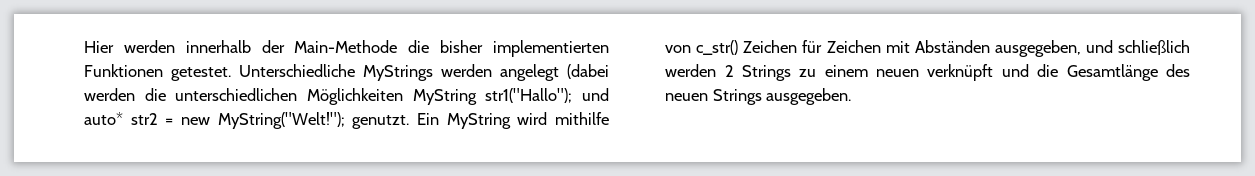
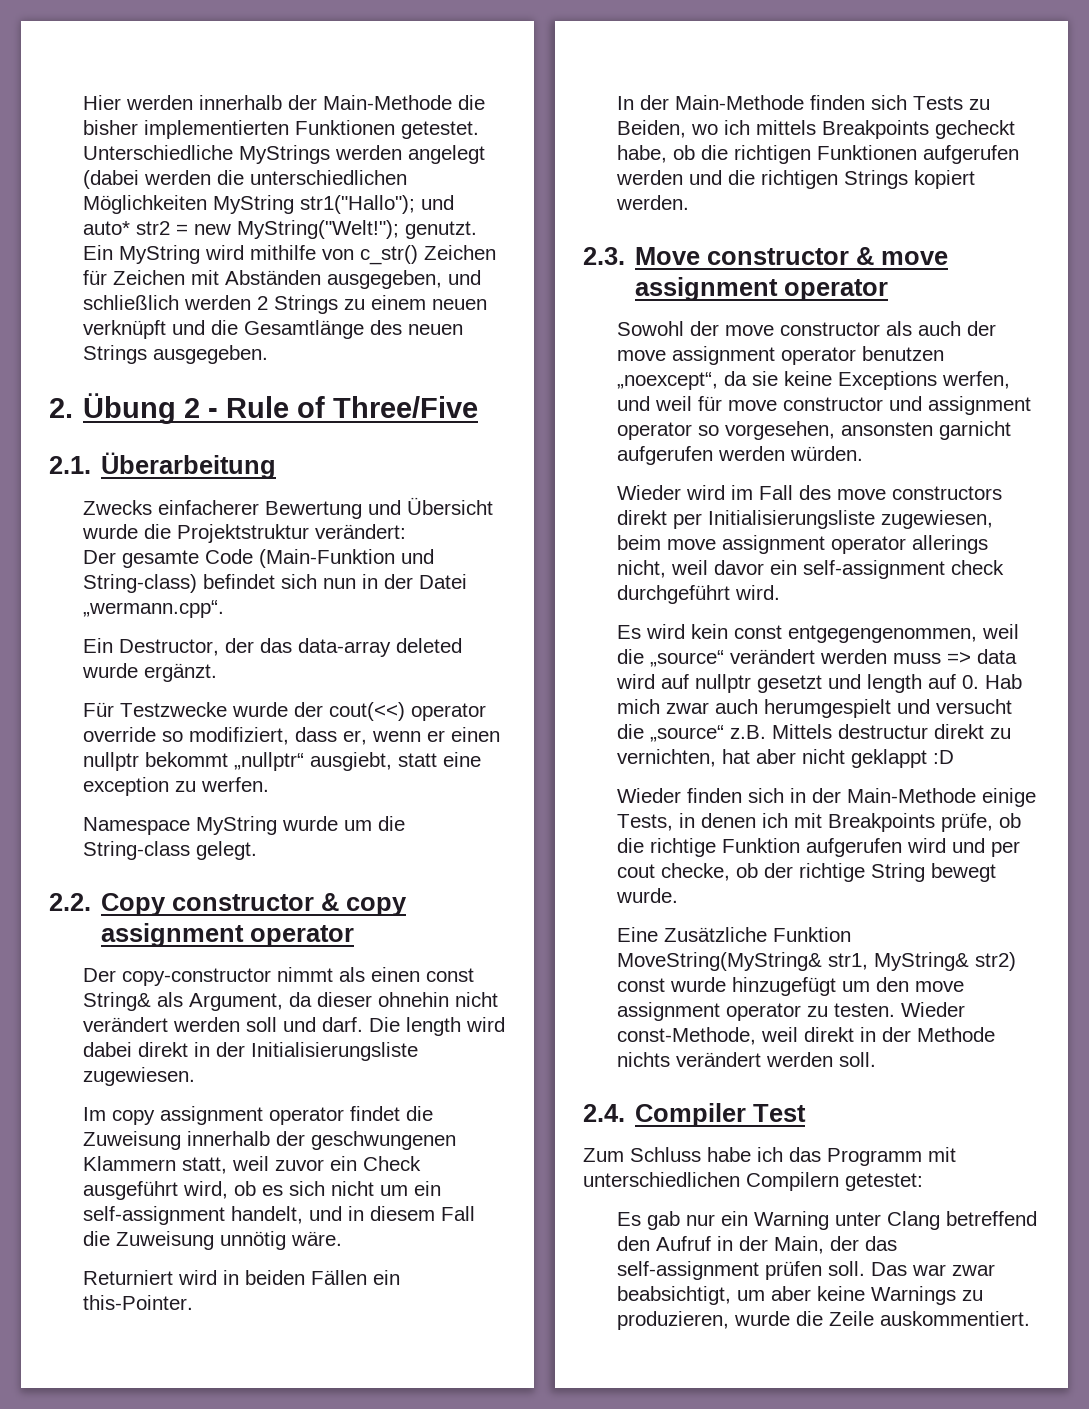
(852, 96) none -> [49,393,479,424] [49,452,277,479] [83,497,494,519] [82,524,407,543] [83,549,435,568] [83,574,468,593] [83,600,225,618] [83,638,463,657] [82,663,218,682] [83,702,487,721] [83,727,501,745] [83,752,482,771] [83,777,270,796] [83,816,406,835] [83,841,258,860] [49,893,408,916] [101,923,355,947] [83,967,475,986] [83,992,499,1011] [83,1017,506,1036] [83,1042,419,1061] [83,1067,196,1086] [83,1106,434,1125] [83,1131,457,1150] [83,1156,422,1174] [83,1181,442,1200] [83,1206,476,1225] [83,1231,343,1250] [83,1270,401,1285] [83,1295,194,1310] [617,95,991,110] [617,120,1016,139] [617,145,1020,164] [616,170,976,189] [616,195,690,210] [583,247,949,265] [635,277,889,301] [617,321,997,336] [617,346,945,365] [617,371,1011,390] [617,396,1032,415] [617,421,1012,440] [617,446,864,465] [617,485,1003,500] [617,510,994,529] [617,535,989,554] [617,560,1005,579] [617,585,781,604] [617,624,1020,643] [617,649,1018,667] [616,674,1023,693] [617,699,1013,718] [617,724,1012,742] [617,749,955,768] [617,788,1037,807] [617,813,1022,832] [617,838,1021,857] [617,863,997,882] [616,888,679,903] [617,927,852,942] [617,952,1017,971] [617,977,965,996] [617,1002,966,1021] [617,1027,996,1045] [617,1052,877,1067] [583,1103,807,1127] [583,1147,956,1166] [583,1172,923,1191] [617,1211,1038,1230] [617,1236,898,1254] [617,1261,996,1280] [617,1286,984,1305] [617,1311,1031,1330] // 2. Übung 2 - Rule of Three/Five // 2.1. Überarbeitung // Zwecks einfacherer Bewertung und Übersicht wurde die Projektstruktur verändert: // Der gesamte Code (Main-Funktion und String-class) befindet sich nun in der Datei „wermann.cpp“. // Ein Destructor, der das data-array deleted wurde ergänzt. // Für Testzwecke wurde der cout(<<) operator override so modifiziert, dass er, wenn er einen nullptr bekommt „nullptr“ ausgiebt, statt eine exception zu werfen. // Namespace MyString wurde um die String-class gelegt. // 2.2. Copy constructor & copy assignment operator // Der copy-constructor nimmt als einen const String& als Argument, da dieser ohnehin nicht verändert werden soll und darf. Die length wird dabei direkt in der Initialisierungsliste zugewiesen. // Im copy assignment operator findet die Zuweisung innerhalb der geschwungenen Klammern statt, weil zuvor ein Check ausgeführt wird, ob es sich nicht um ein self-assignment handelt, und in diesem Fall die Zuweisung unnötig wäre. // Returniert wird in beiden Fällen ein this-Pointer. // In der Main-Methode finden sich Tests zu Beiden, wo ich mittels Breakpoints gecheckt habe, ob die richtigen Funktionen aufgerufen werden und die richtigen Strings kopiert werden. // 2.3. Move constructor & move assignment operator // Sowohl der move constructor als auch der move assignment operator benutzen „noexcept“, da sie keine Exceptions werfen, und weil für move constructor und assignment operator so vorgesehen, ansonsten garnicht aufgerufen werden würden. // Wieder wird im Fall des move constructors direkt per Initialisierungsliste zugewiesen, beim move assignment operator allerings nicht, weil davor ein self-assignment check durchgeführt wird. // Es wird kein const entgegengenommen, weil die „source“ verändert werden muss => data wird auf nullptr gesetzt und length auf 0. Hab mich zwar auch herumgespielt und versucht die „source“ z.B. Mittels destructur direkt zu vernichten, hat aber nicht geklappt :D // Wieder finden sich in der Main-Methode einige Tests, in denen ich mit Breakpoints prüfe, ob die richtige Funktion aufgerufen wird und per cout checke, ob der richtige String bewegt wurde. // Eine Zusätzliche Funktion MoveString(MyString& str1, MyString& str2) const wurde hinzugefügt um den move assignment operator zu testen. Wieder const-Methode, weil direkt in der Methode nichts verändert werden soll. // 2.4. Compiler Test // Zum Schluss habe ich das Programm mit unterschiedlichen Compilern getestet: // Es gab nur ein Warning unter Clang betreffend den Aufruf in der Main, der das self-assignment prüfen soll. Das war zwar beabsichtigt, um aber keine Warnings zu produzieren, wurde die Zeile auskommentiert.

